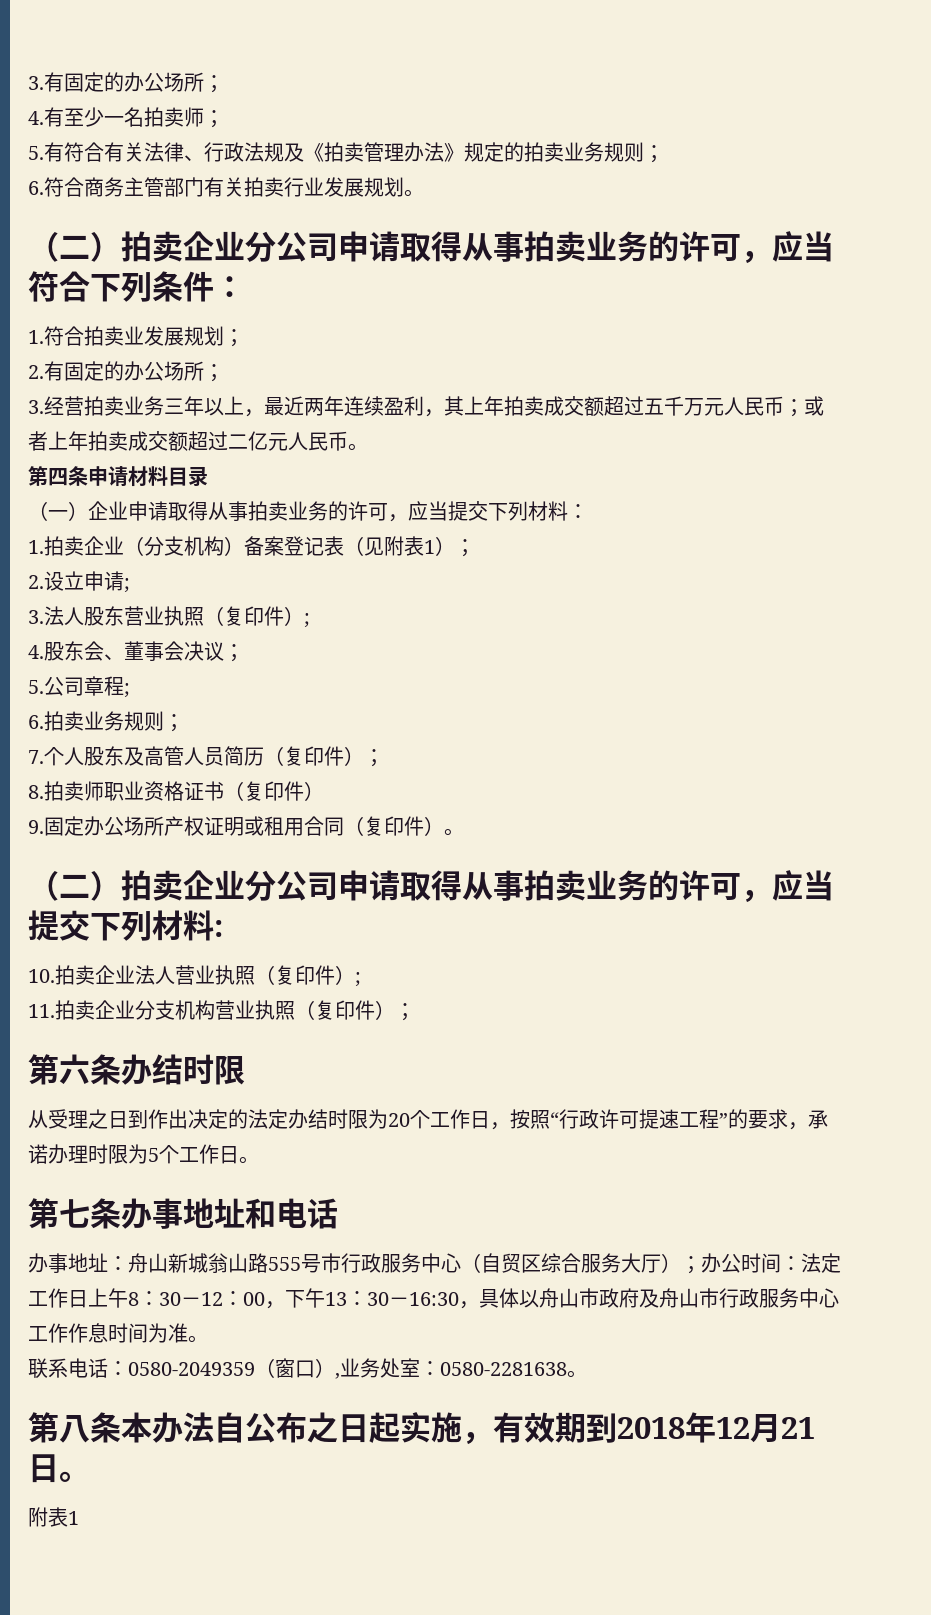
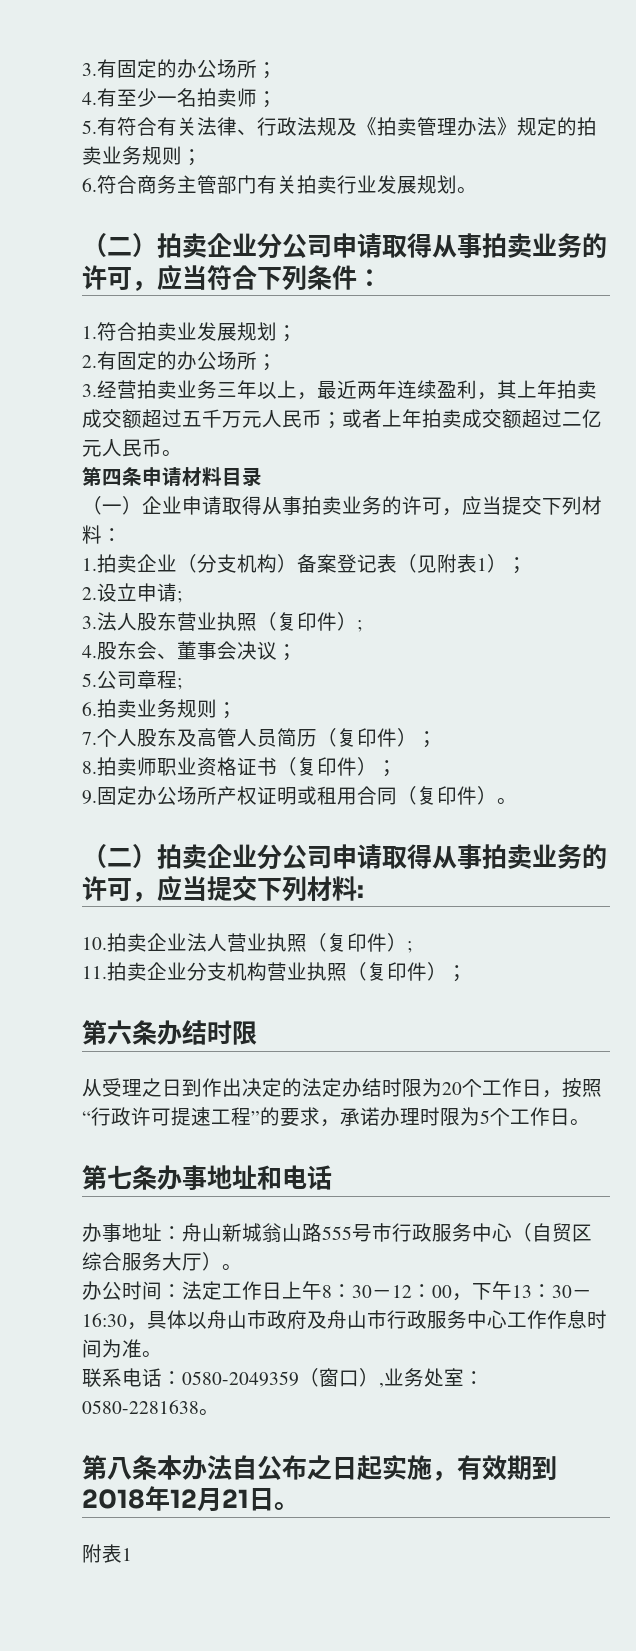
(324, 791) none -> [377,760,397,777] ；
[681,1256,701,1274] ； -> [222,1264,242,1270] 。 //

